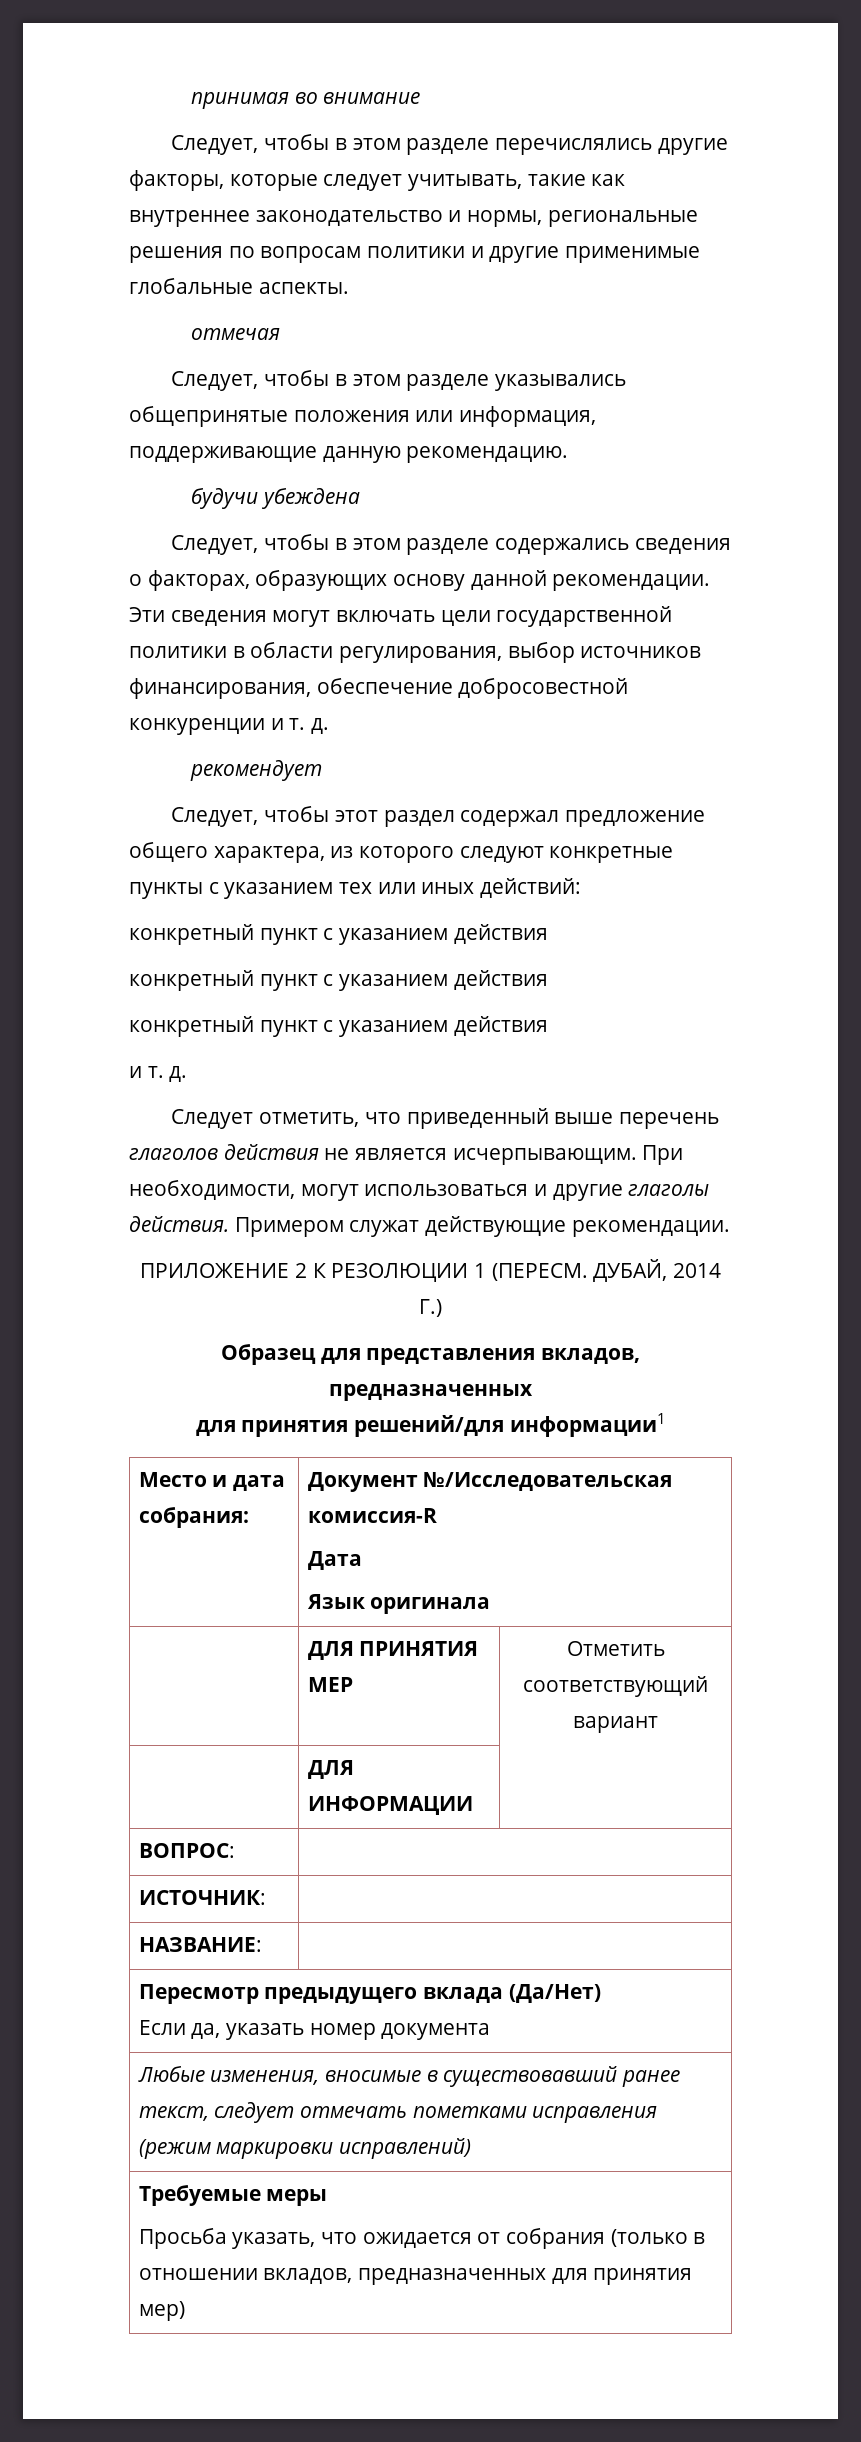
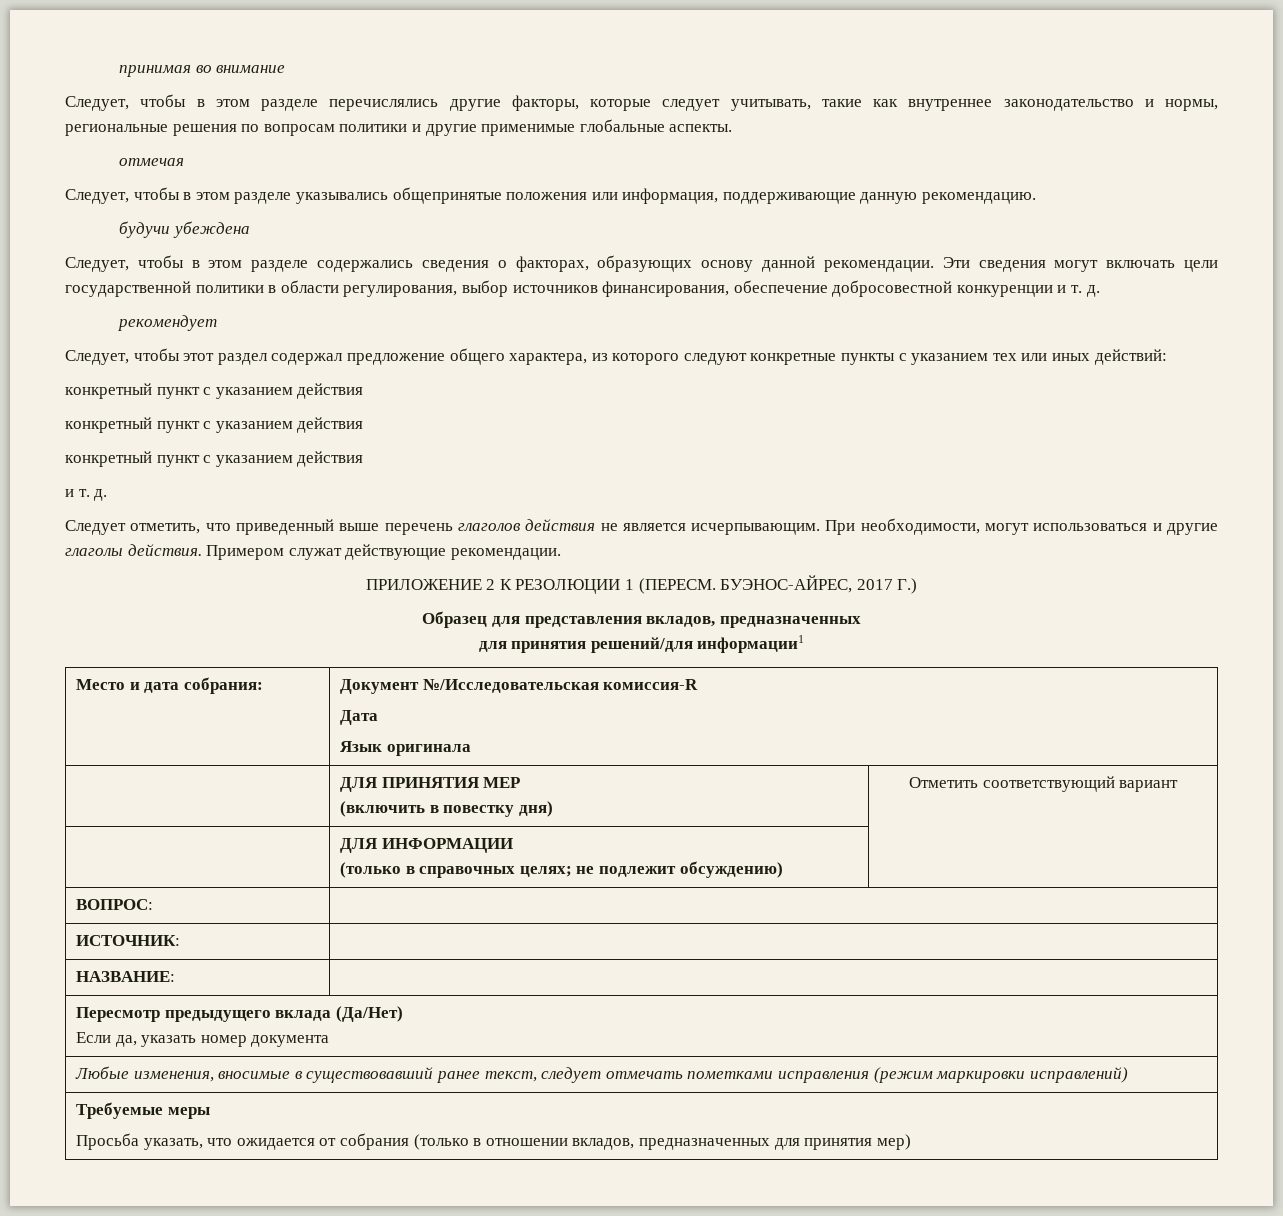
[593,1259,721,1282] ДУБАЙ, 2014 -> [720,575,893,593] БУЭНОС-АЙРЕС, 2017
(353, 1684) none -> [340,801,553,817] // (включить в повестку дня)
(473, 1805) none -> [340,861,783,878] // (только в справочных целях; не подлежит обсуждению)

